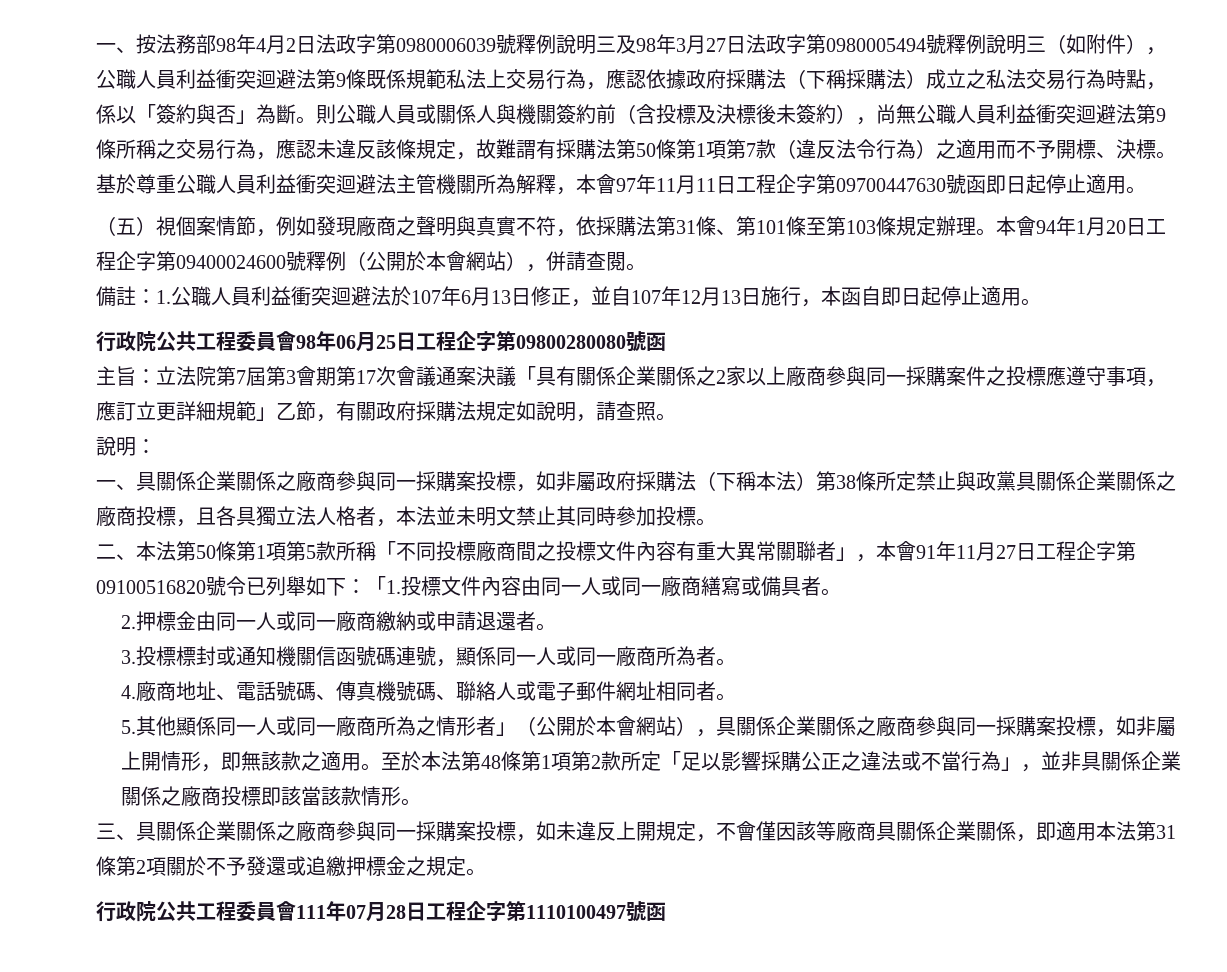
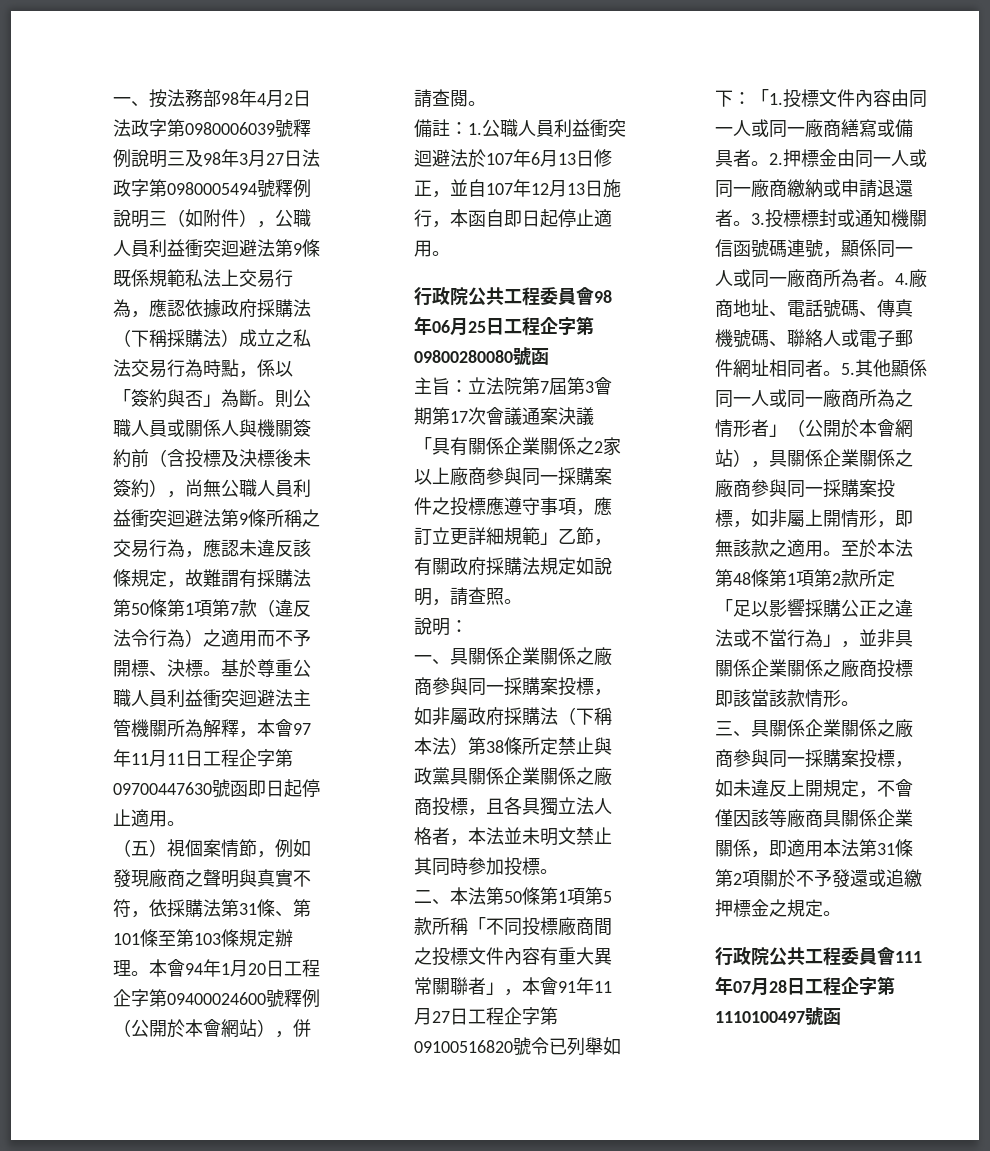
(841, 592) // -> (770, 163) none
(556, 627) // -> (752, 223) none
(736, 662) // -> (896, 283) none
(736, 697) // -> (842, 373) none

